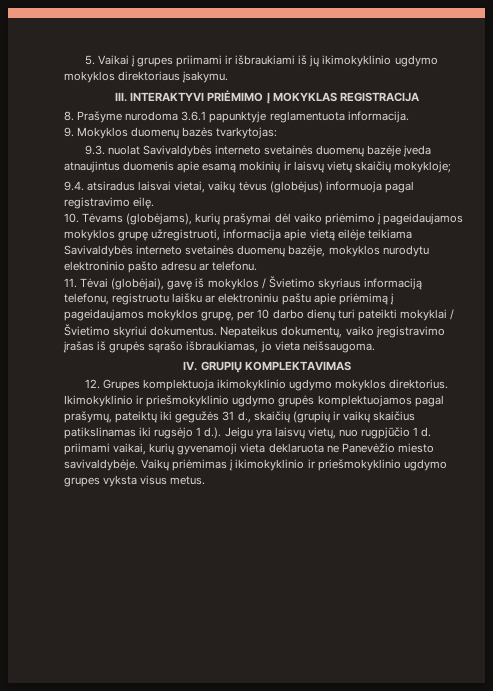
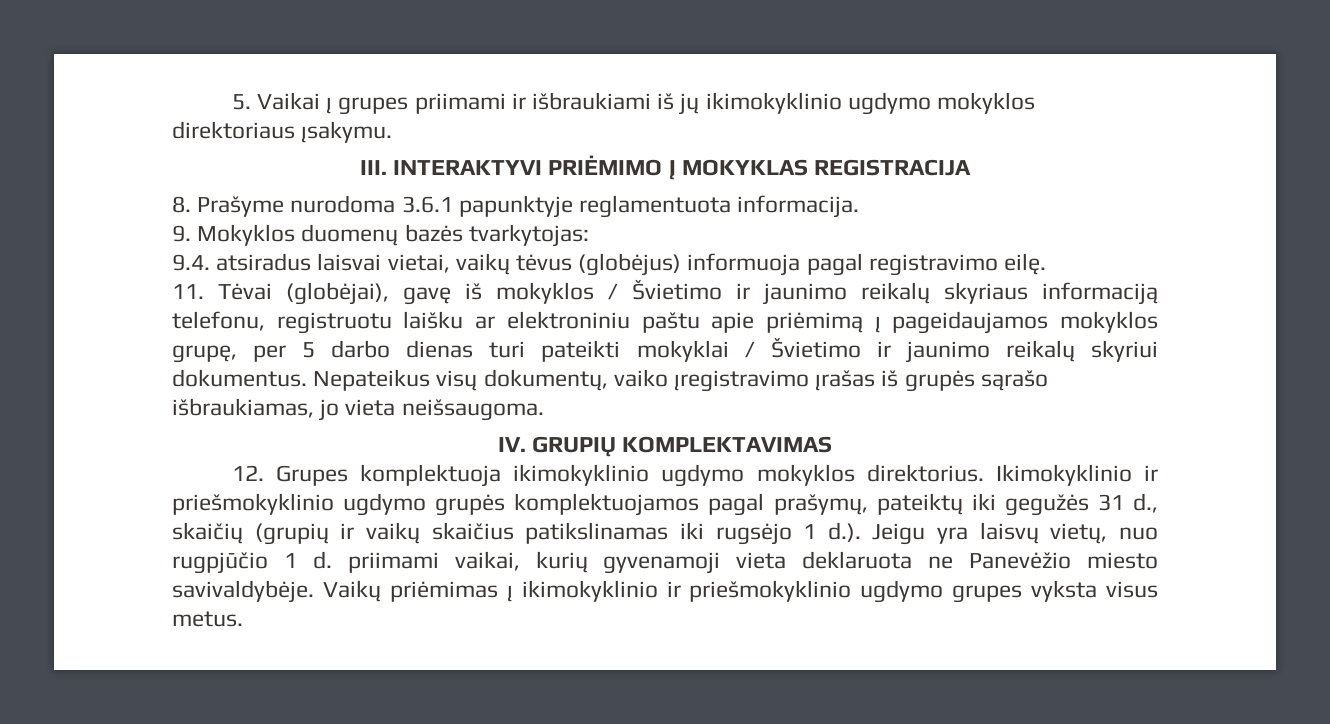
[84,145,432,157] [64,161,451,173] // 9.3. nuolat Savivaldybės interneto svetainės duomenų bazėje įveda atnaujintus duomenis apie esamą mokinių ir laisvų vietų skaičių mokykloje; -> (589, 235) none
[64,213,463,225] [64,229,412,241] [64,245,429,257] [64,261,258,273] // 10. Tėvams (globėjams), kurių prašymai dėl vaiko priėmimo į pageidaujamos mokyklos grupę užregistruoti, informacija apie vietą eilėje teikiama Savivaldybės interneto svetainės duomenų bazėje, mokyklos nurodytu elektroninio pašto adresu ar telefonu. -> (1047, 264) none
(315, 282) none -> [736,282,930,305] ir jaunimo reikalų
[257,309,335,321] 10 darbo dienų -> [302,340,474,358] 5 darbo dienas
(110, 330) none -> [876,340,1075,363] ir jaunimo reikalų
(279, 332) none -> [436,370,478,391] visų

